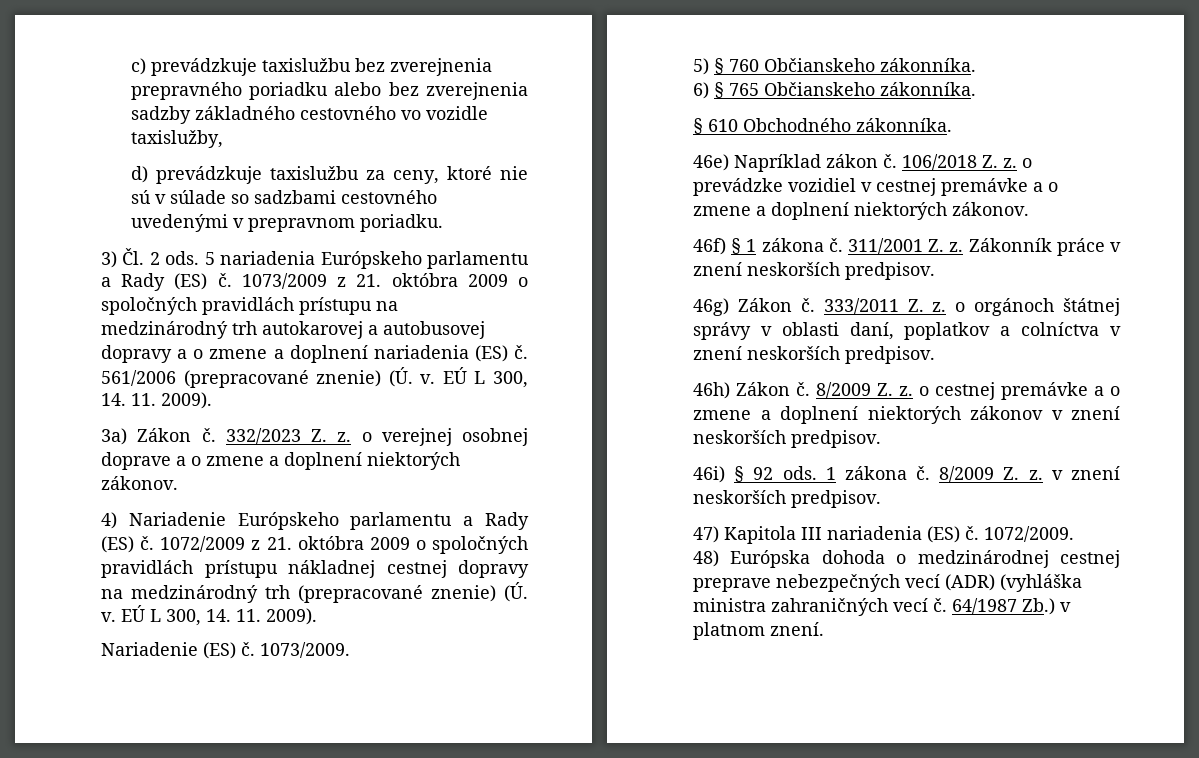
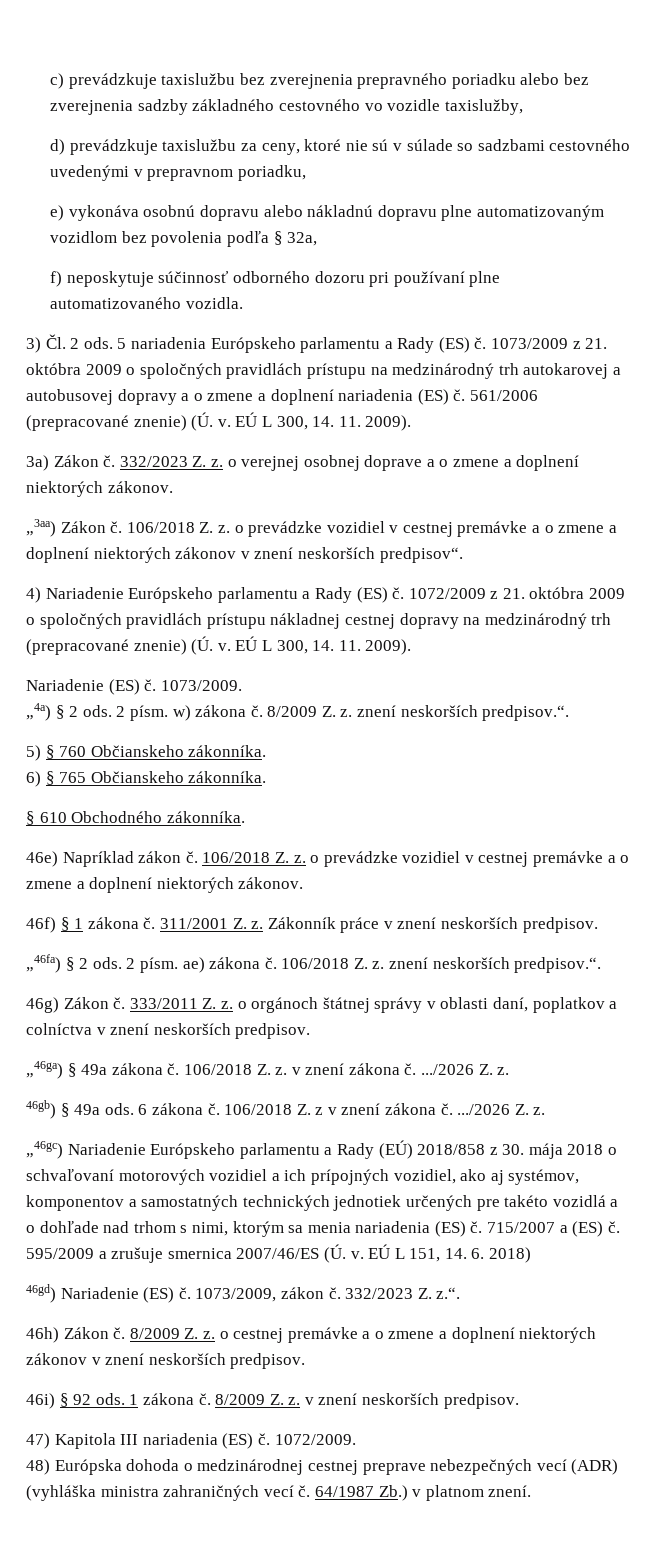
[359,214,443,232] poriadku. -> [238,165,307,181] [50,205,605,221] [50,231,318,247] [50,271,501,287] [50,297,243,309] poriadku, // e) vykonáva osobnú dopravu alebo nákladnú dopravu plne automatizovaným vozidlom bez povolenia podľa § 32a, // f) neposkytuje súčinnosť odborného dozoru pri používaní plne automatizovaného vozidla.
(178, 483) none -> [26,519,617,537] [26,547,463,563] // „3aa) Zákon č. 106/2018 Z. z. o prevádzke vozidiel v cestnej premávke a o zmene a doplnení niektorých zákonov v znení neskorších predpisov“.
(350, 650) none -> [26,703,570,721] // „4a) § 2 ods. 2 písm. w) zákona č. 8/2009 Z. z. znení neskorších predpisov.“.
(935, 271) none -> [26,954,602,973] // „46fa) § 2 ods. 2 písm. ae) zákona č. 106/2018 Z. z. znení neskorších predpisov.“.
(935, 355) none -> [26,1061,510,1079] [26,1100,546,1119] [26,1140,618,1159] [26,1169,580,1185] [26,1195,619,1211] [26,1221,620,1237] [26,1244,532,1263] [26,1284,461,1303] // „46ga) § 49a zákona č. 106/2018 Z. z. v znení zákona č. .../2026 Z. z. // 46gb) § 49a ods. 6 zákona č. 106/2018 Z. z v znení zákona č. .../2026 Z. z. // „46gc) Nariadenie Európskeho parlamentu a Rady (EÚ) 2018/858 z 30. mája 2018 o schvaľovaní motorových vozidiel a ich prípojných vozidiel, ako aj systémov, komponentov a samostatných technických jednotiek určených pre takéto vozidlá a o dohľade nad trhom s nimi, ktorým sa menia nariadenia (ES) č. 715/2007 a (ES) č. 595/2009 a zrušuje smernica 2007/46/ES (Ú. v. EÚ L 151, 14. 6. 2018) // 46gd) Nariadenie (ES) č. 1073/2009, zákon č. 332/2023 Z. z.“.

